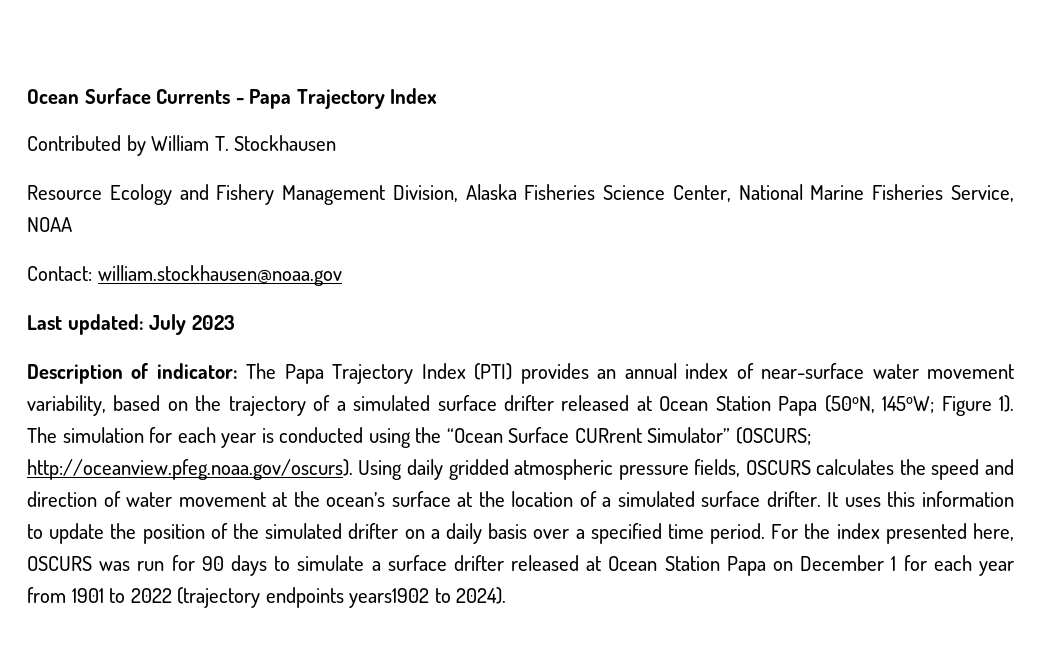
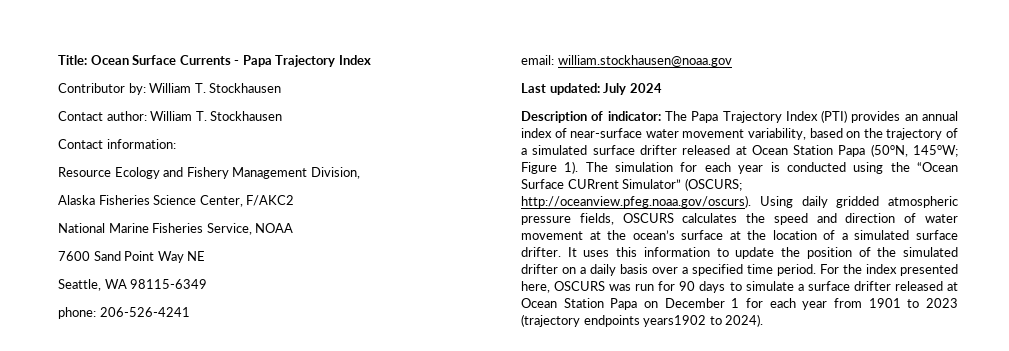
(27, 96) none -> [58,55,87,65] Title:
[27,135,337,156] Contributed by William T. Stockhausen -> [58,83,282,95] [58,111,283,121] [58,139,176,149] Contributor by: William T. Stockhausen // Contact author: William T. Stockhausen // Contact information:
(458, 193) none -> (360, 173) //
(731, 193) none -> [246,195,295,206] F/AKC2 //
[27,266,92,281] Contact: -> [58,251,206,263] [58,279,208,291] [58,307,190,319] [521,55,554,65] 7600 Sand Point Way NE // Seattle, WA 98115-6349 // phone: 206-526-4241 // email:
[191,315,235,330] 2023 -> [629,83,662,93] 2024
[130,588,172,603] 2022 -> [926,298,958,308] 2023

